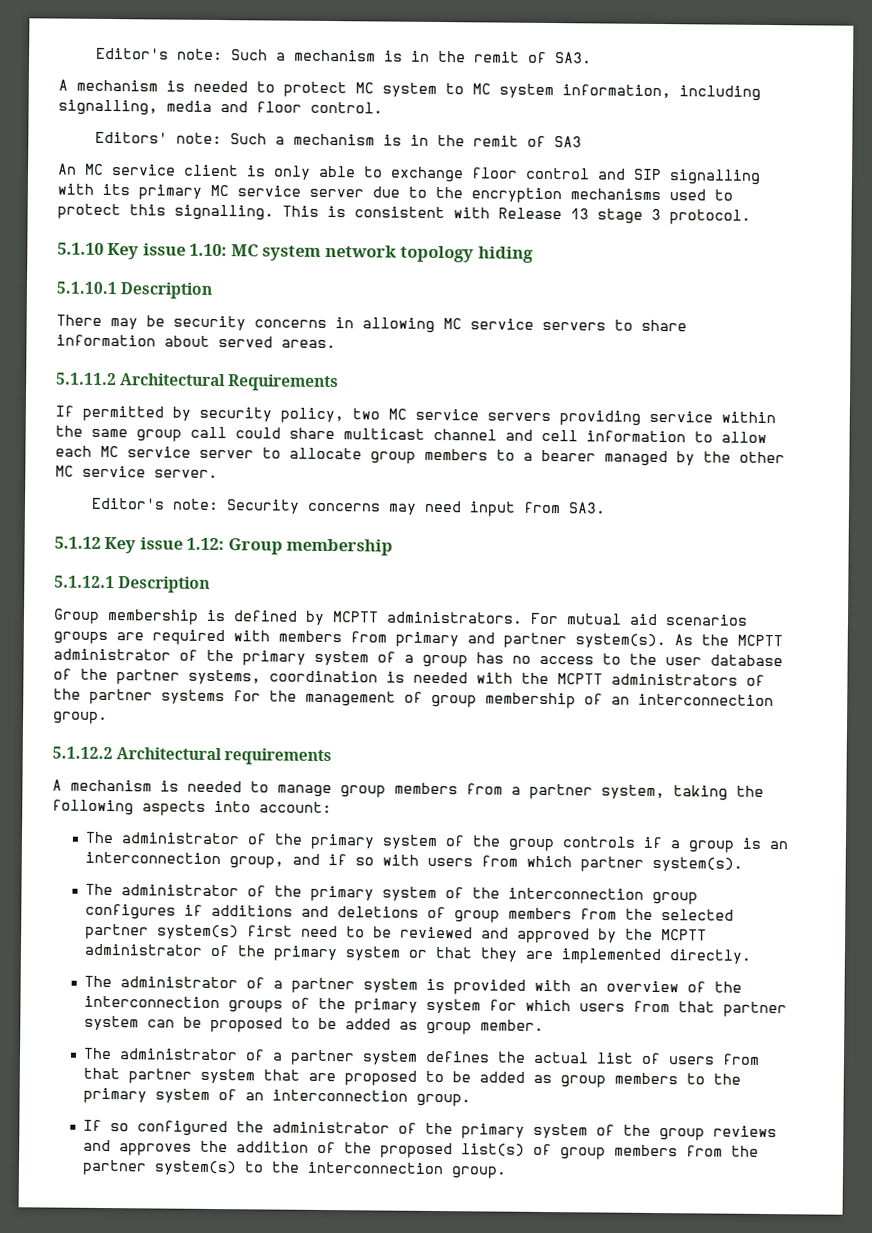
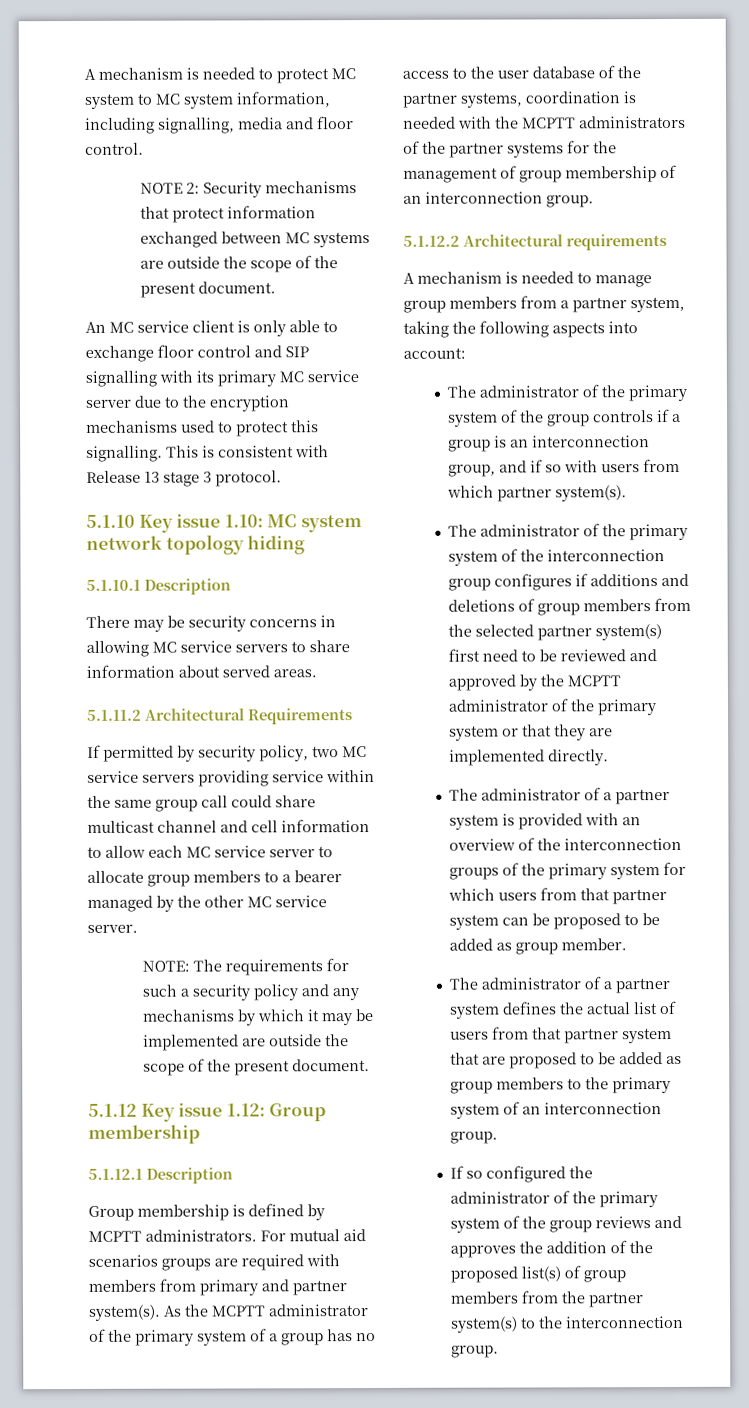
[95,47,592,64] Editor's note: Such a mechanism is in the remit of SA3. // -> (84, 74) none
[94,131,582,148] Editors' note: Such a mechanism is in the remit of SA3 -> [140,181,358,198] [140,205,317,223] [140,231,371,248] [140,255,339,273] [140,281,277,298] NOTE 2: Security mechanisms that protect information exchanged between MC systems are outside the scope of the present document.
[90,497,606,517] Editor's note: Security concerns may need input from SA3. -> [142,958,350,976] [142,984,360,1001] [143,1009,375,1026] [143,1034,350,1051] [143,1058,371,1076] NOTE: The requirements for such a security policy and any mechanisms by which it may be implemented are outside the scope of the present document.

